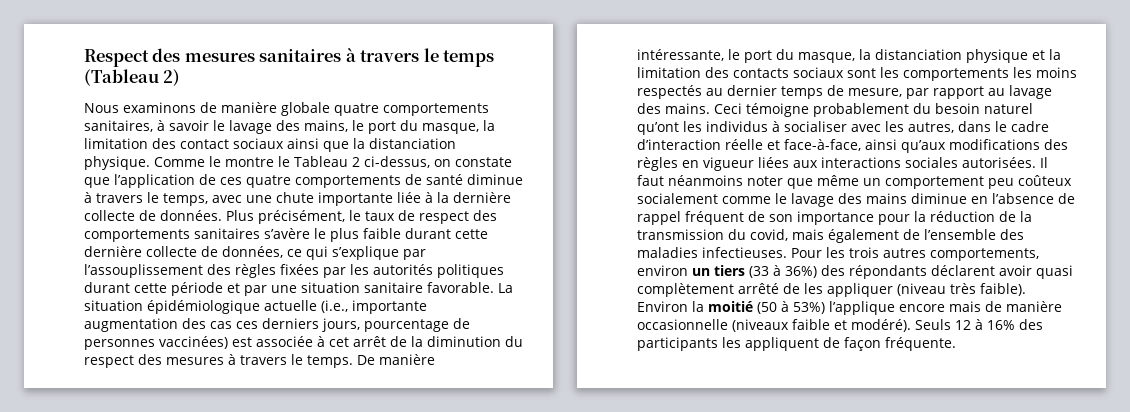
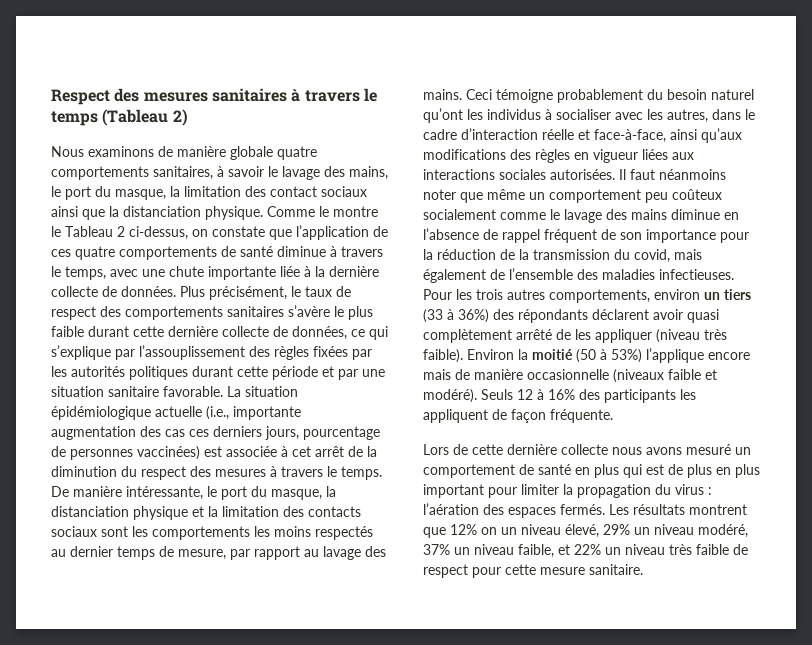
(956, 344) none -> [423,444,751,455] [423,464,760,478] [423,484,712,498] [423,503,747,518] [423,524,748,538] [423,544,748,558] [423,564,643,578] // Lors de cette dernière collecte nous avons mesuré un comportement de santé en plus qui est de plus en plus important pour limiter la propagation du virus : l’aération des espaces fermés. Les résultats montrent que 12% on un niveau élevé, 29% un niveau modéré, 37% un niveau faible, et 22% un niveau très faible de respect pour cette mesure sanitaire.

